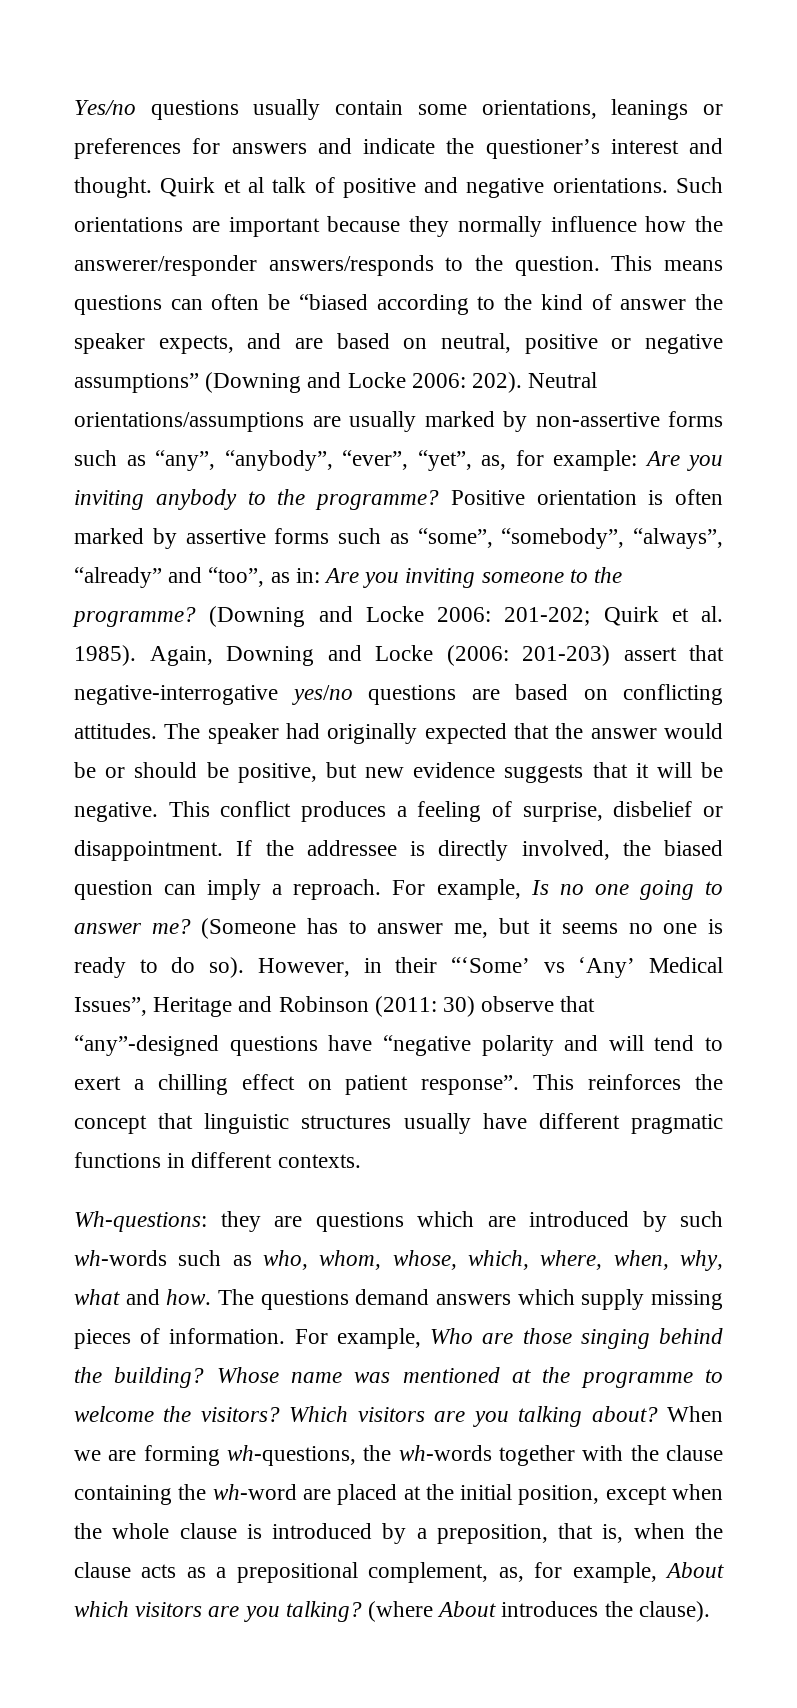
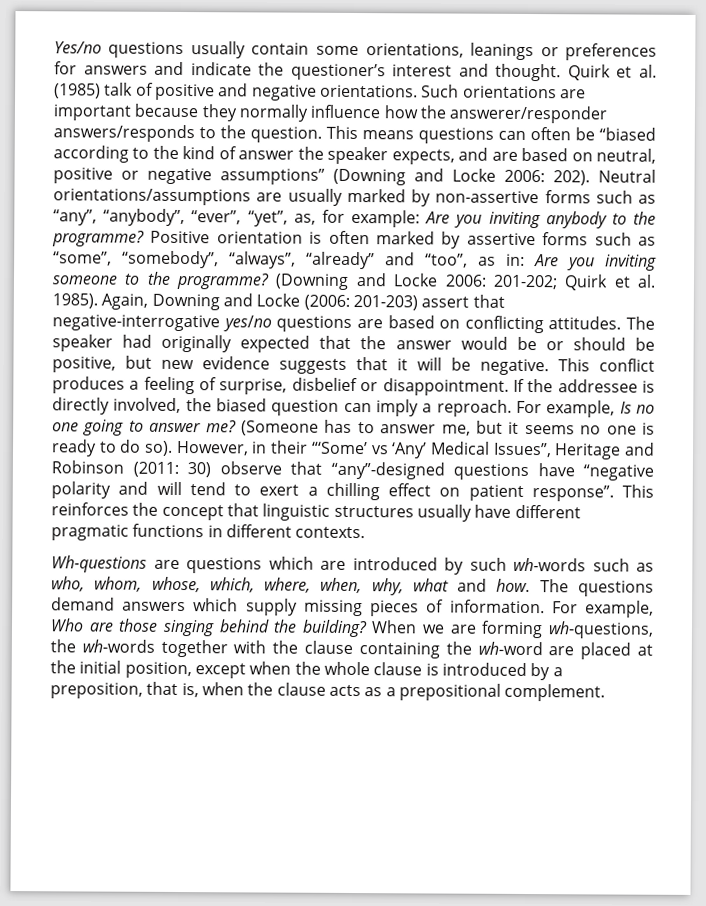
[247,177,264,193] al -> [639,64,657,78] [54,83,101,99] al. (1985)
[74,1211,261,1232] Wh-questions: they -> [51,555,147,573] Wh-questions
[216,1367,723,1388] [74,1406,658,1427] Whose name was mentioned at the programme to welcome the visitors? Which visitors are you talking about? -> (368, 628) none
[368,1562,725,1583] [74,1601,710,1622] complement, as, for example, About which visitors are you talking? (where About introduces the clause). -> [504,683,606,702] complement.

